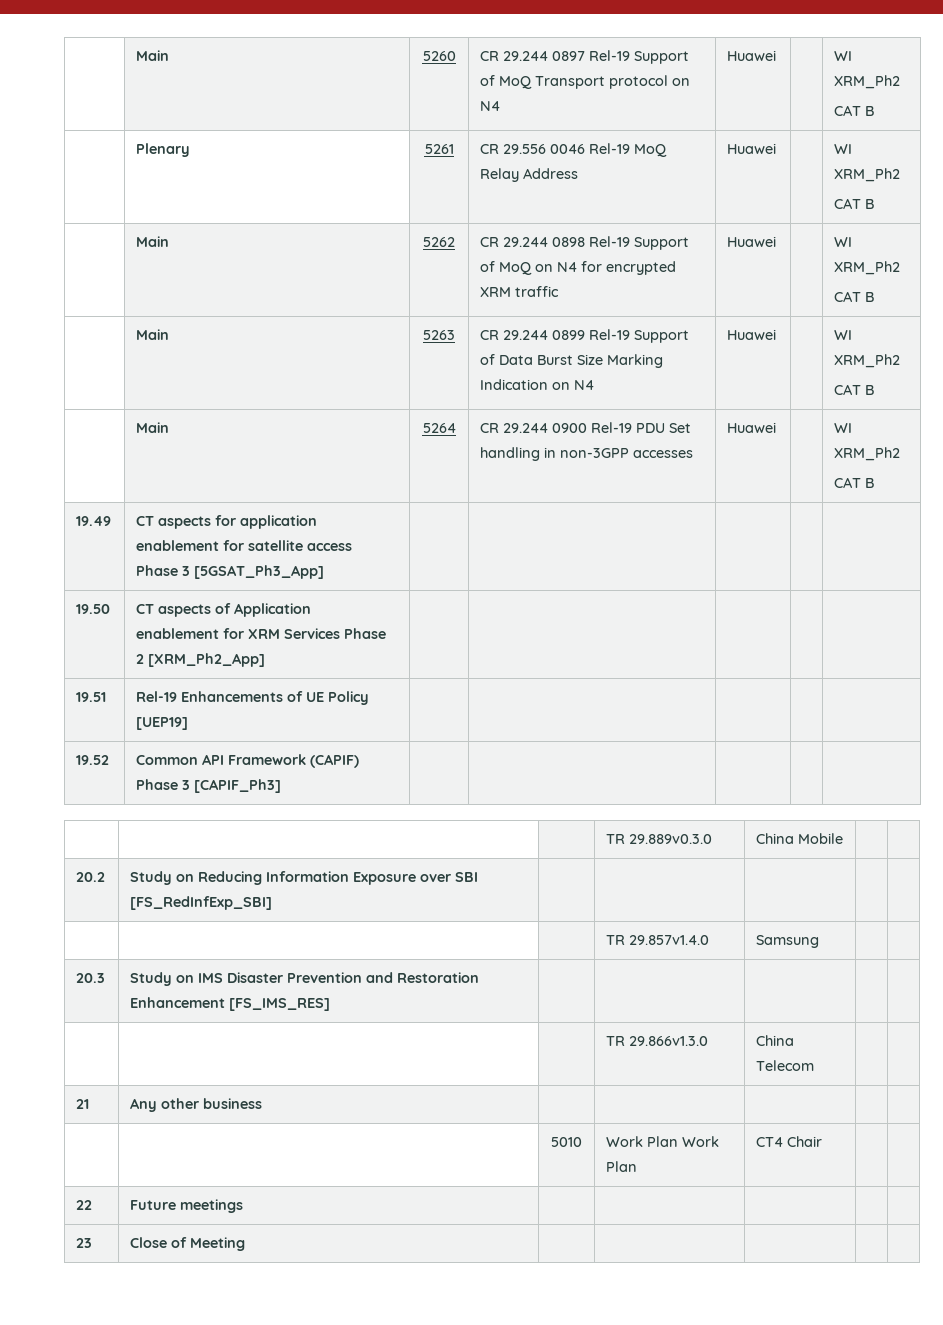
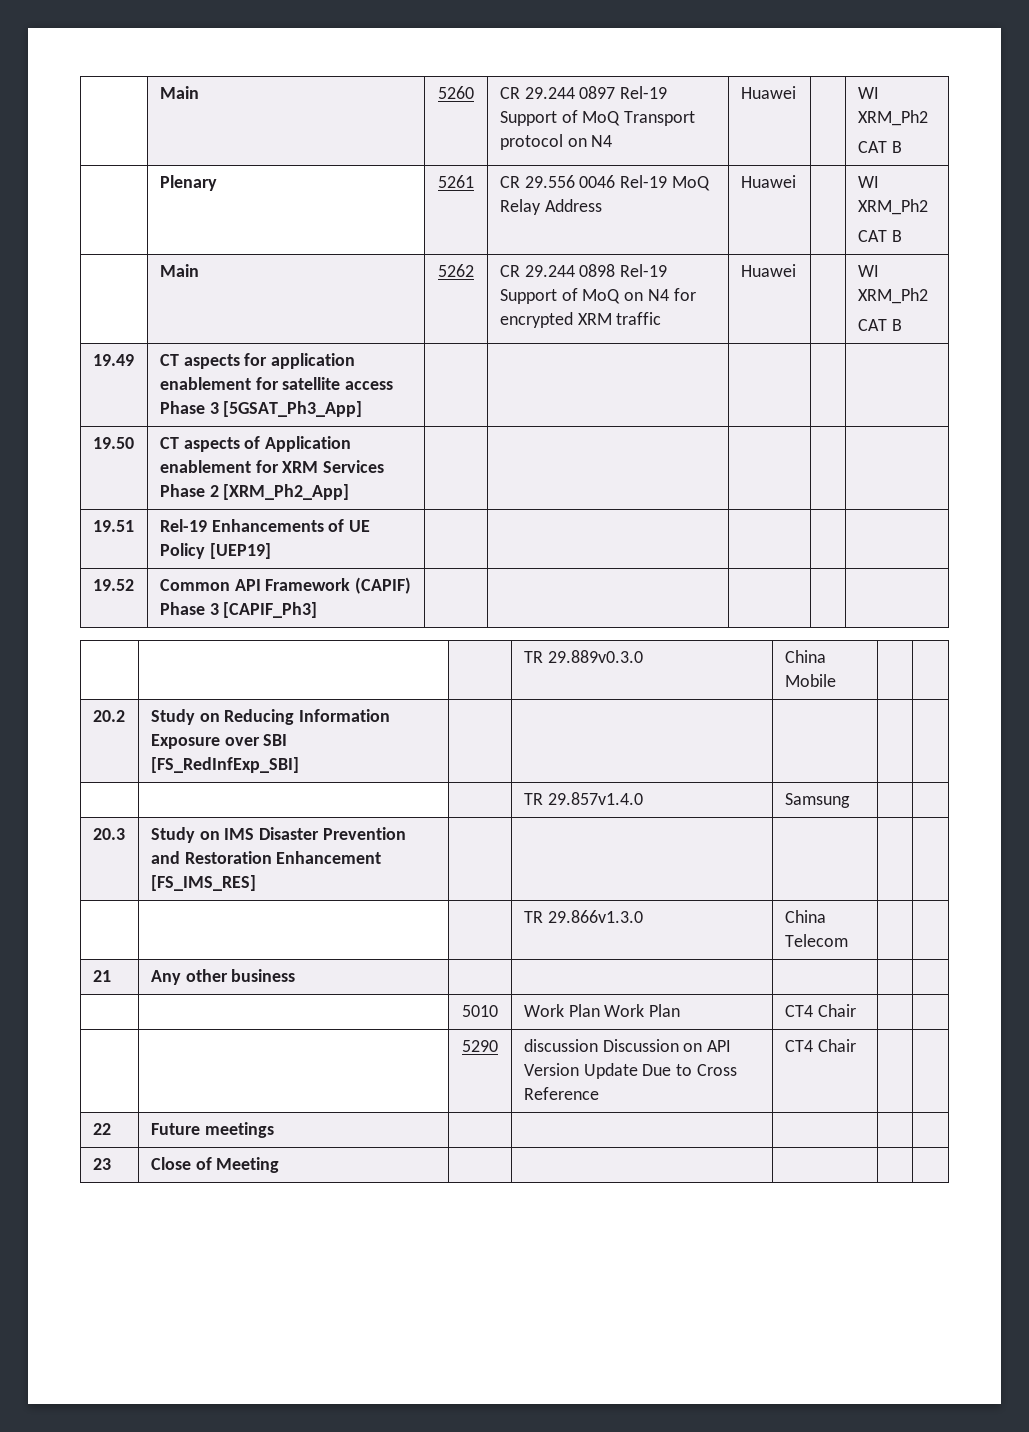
[136,329,170,340] [423,330,455,340] [480,329,690,343] [480,354,664,368] [480,379,595,390] [727,329,777,340] [834,330,853,340] [834,354,901,368] [834,384,875,395] [136,422,170,433] [422,423,456,433] [480,422,692,433] [480,447,694,461] [727,422,777,433] [834,423,853,433] [834,447,901,461] [834,477,875,488] // | Main | 5263 | CR 29.244 0899 Rel-19 Support of Data Burst Size Marking Indication on N4 | Huawei | | WI XRM_Ph2 // CAT B // | Main | 5264 | CR 29.244 0900 Rel-19 PDU Set handling in non-3GPP accesses | Huawei | | WI XRM_Ph2 // CAT B -> (902, 325) none
(823, 1141) none -> [462,1040,498,1052] [523,1039,732,1052] [523,1063,738,1079] [523,1087,599,1100] [784,1039,856,1052] // | | 5290 | discussion Discussion on API Version Update Due to Cross Reference | CT4 Chair | |

